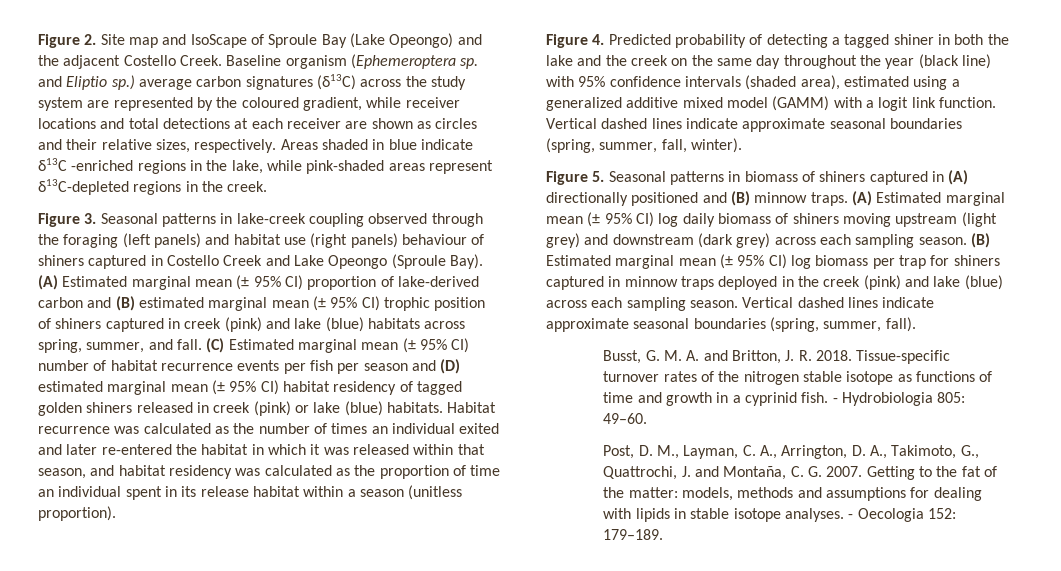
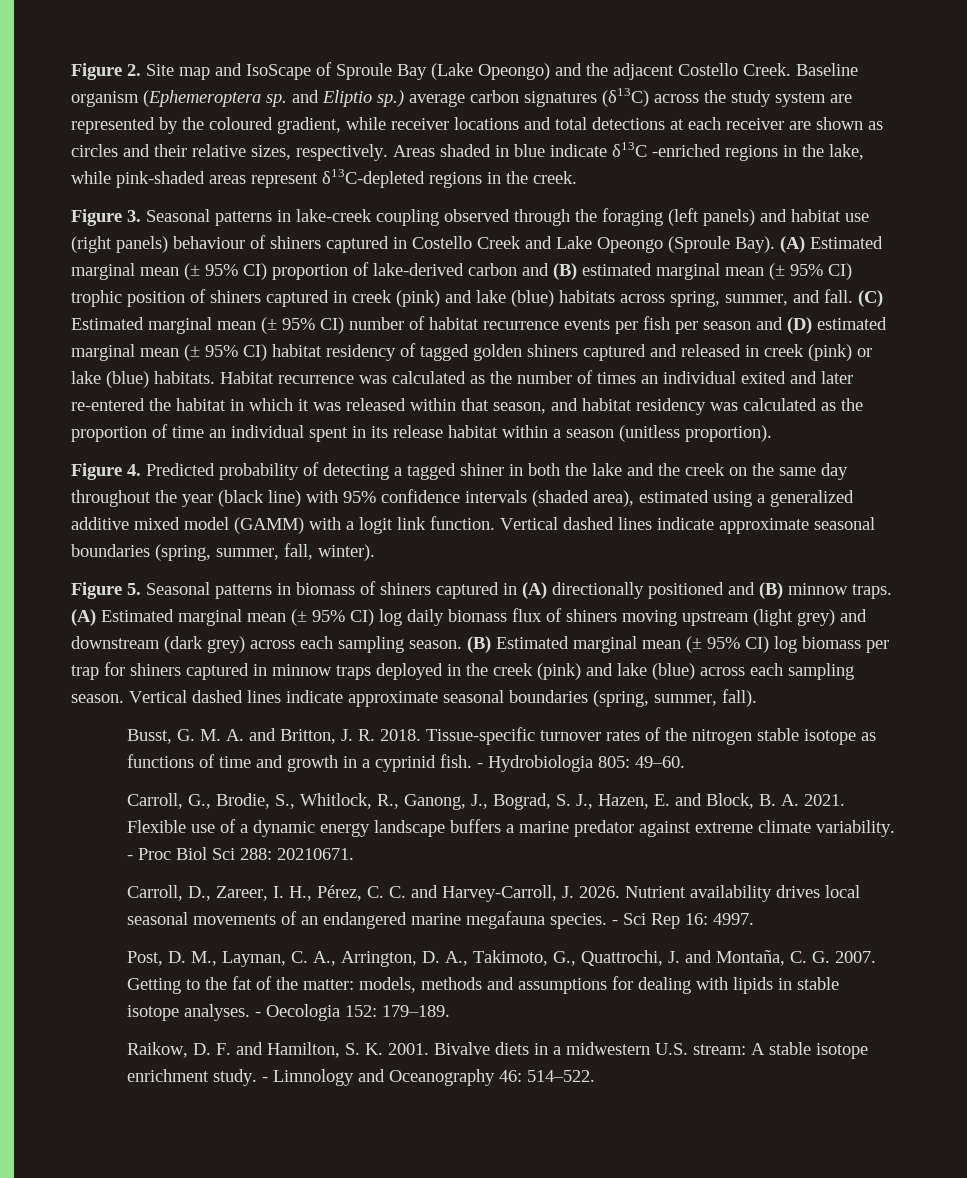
(133, 407) none -> [583,344,677,361] captured and
(771, 218) none -> [512,608,542,622] flux
(648, 418) none -> [127,793,846,810] [127,819,896,837] [127,847,355,860] [127,885,861,902] [127,911,755,929] // Carroll, G., Brodie, S., Whitlock, R., Ganong, J., Bograd, S. J., Hazen, E. and Block, B. A. 2021. Flexible use of a dynamic energy landscape buffers a marine predator against extreme climate variability. - Proc Biol Sci 288: 20210671. // Carroll, D., Zareer, I. H., Pérez, C. C. and Harvey-Carroll, J. 2026. Nutrient availability drives local seasonal movements of an endangered marine megafauna species. - Sci Rep 16: 4997.
(664, 534) none -> [127,1042,869,1059] [127,1069,596,1086] // Raikow, D. F. and Hamilton, S. K. 2001. Bivalve diets in a midwestern U.S. stream: A stable isotope enrichment study. - Limnology and Oceanography 46: 514–522.

